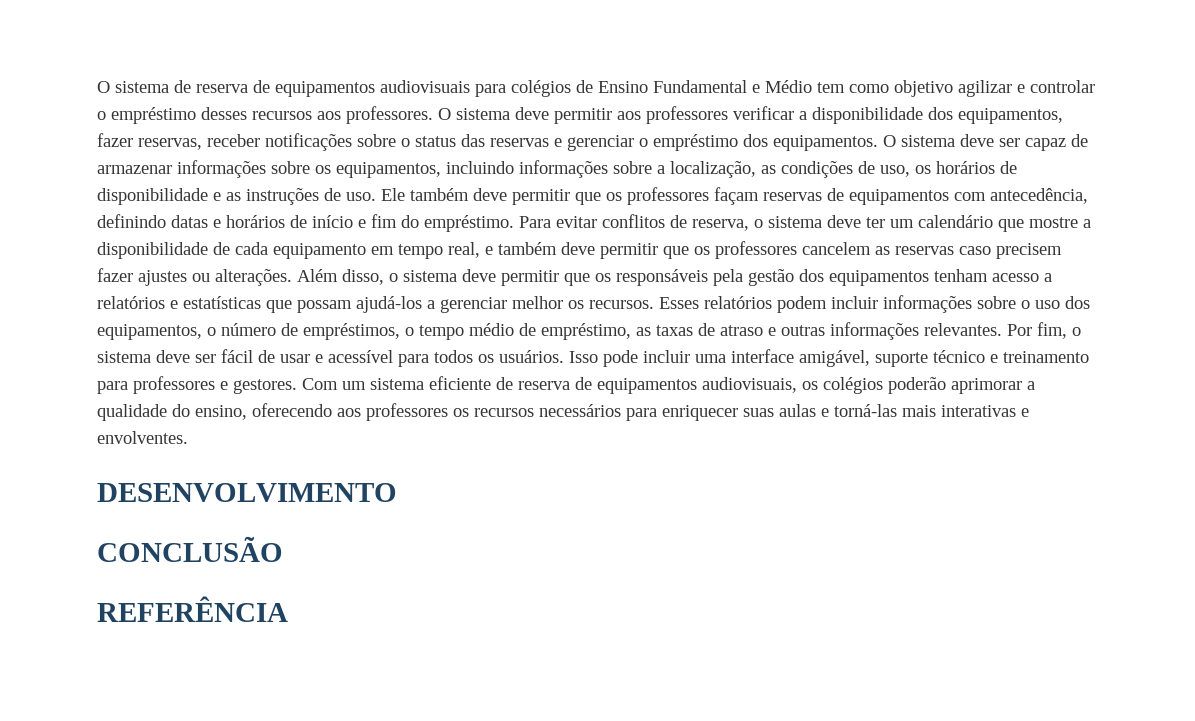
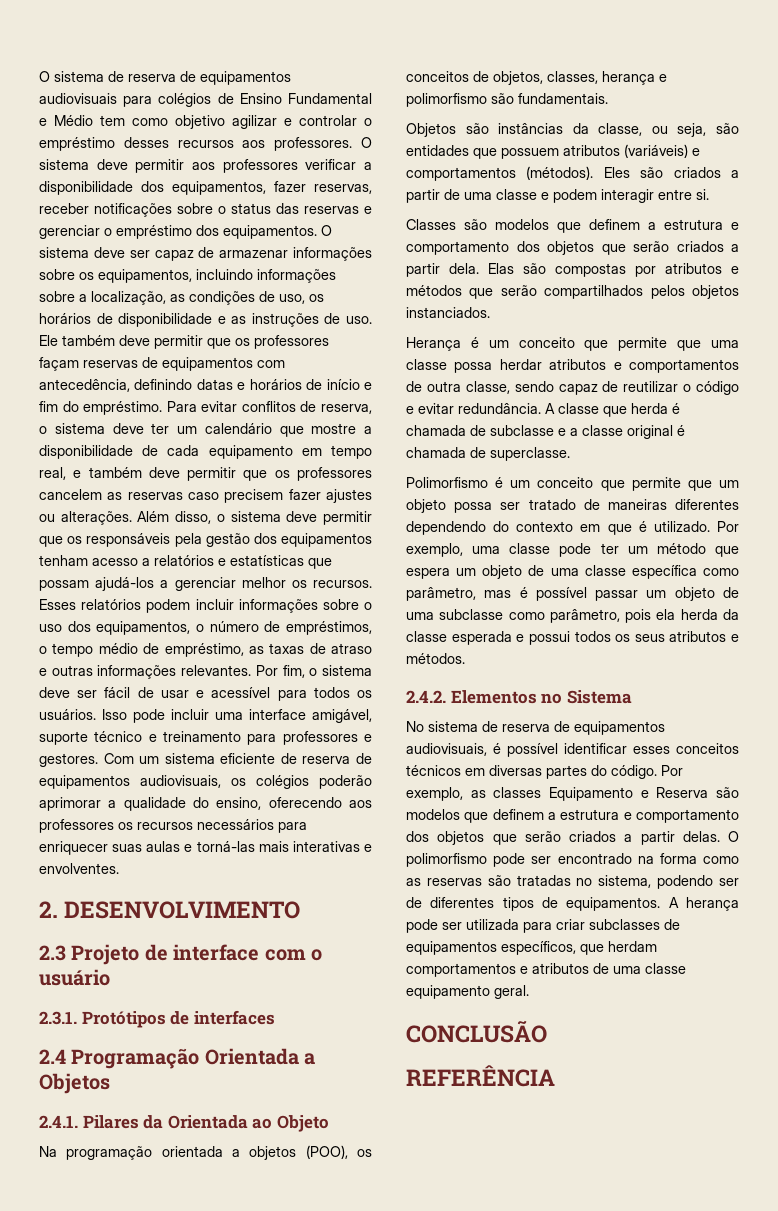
(188, 437) none -> [39,901,58,918] 2.
(397, 492) none -> [39,944,322,965] [39,969,110,986] [39,1010,275,1028] [39,1048,316,1069] [39,1073,110,1094] [39,1115,329,1132] [39,1145,372,1160] [406,71,667,85] [406,93,608,107] [406,123,739,137] [406,144,700,159] [406,166,739,181] [406,189,709,203] [406,219,739,233] [406,241,739,255] [406,263,739,277] [406,285,739,299] [406,307,490,318] [406,337,739,351] [406,359,739,373] [406,381,739,395] [406,403,680,417] [406,425,685,439] [406,447,570,461] [406,477,739,491] [406,499,739,513] [406,521,739,535] [406,543,739,557] [406,565,739,579] [406,587,739,601] [406,609,739,623] [406,631,739,645] [406,653,465,664] [406,690,632,704] [406,721,665,735] [406,743,739,757] [406,765,683,779] [406,787,739,801] [406,809,739,823] [406,831,739,845] [406,853,739,867] [406,875,739,889] [406,897,739,911] [406,919,680,933] [406,941,657,955] [406,963,686,977] [406,985,529,999] // 2.3 Projeto de interface com o usuário // 2.3.1. Protótipos de interfaces // 2.4 Programação Orientada a Objetos // 2.4.1. Pilares da Orientada ao Objeto // Na programação orientada a objetos (POO), os conceitos de objetos, classes, herança e polimorfismo são fundamentais. // Objetos são instâncias da classe, ou seja, são entidades que possuem atributos (variáveis) e comportamentos (métodos). Eles são criados a partir de uma classe e podem interagir entre si. // Classes são modelos que definem a estrutura e comportamento dos objetos que serão criados a partir dela. Elas são compostas por atributos e métodos que serão compartilhados pelos objetos instanciados. // Herança é um conceito que permite que uma classe possa herdar atributos e comportamentos de outra classe, sendo capaz de reutilizar o código e evitar redundância. A classe que herda é chamada de subclasse e a classe original é chamada de superclasse. // Polimorfismo é um conceito que permite que um objeto possa ser tratado de maneiras diferentes dependendo do contexto em que é utilizado. Por exemplo, uma classe pode ter um método que espera um objeto de uma classe específica como parâmetro, mas é possível passar um objeto de uma subclasse como parâmetro, pois ela herda da classe esperada e possui todos os seus atributos e métodos. // 2.4.2. Elementos no Sistema // No sistema de reserva de equipamentos audiovisuais, é possível identificar esses conceitos técnicos em diversas partes do código. Por exemplo, as classes Equipamento e Reserva são modelos que definem a estrutura e comportamento dos objetos que serão criados a partir delas. O polimorfismo pode ser encontrado na forma como as reservas são tratadas no sistema, podendo ser de diferentes tipos de equipamentos. A herança pode ser utilizada para criar subclasses de equipamentos específicos, que herdam comportamentos e atributos de uma classe equipamento geral.

